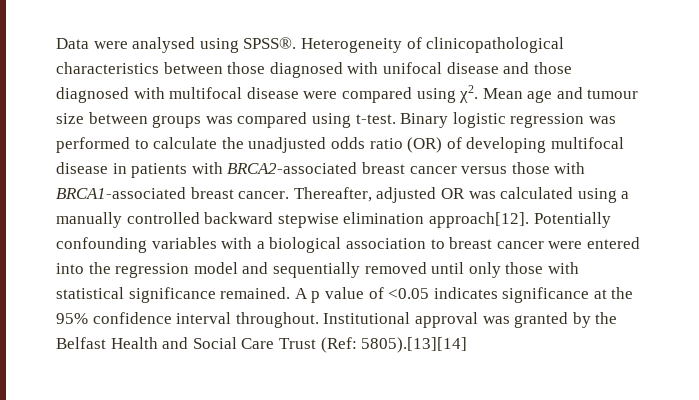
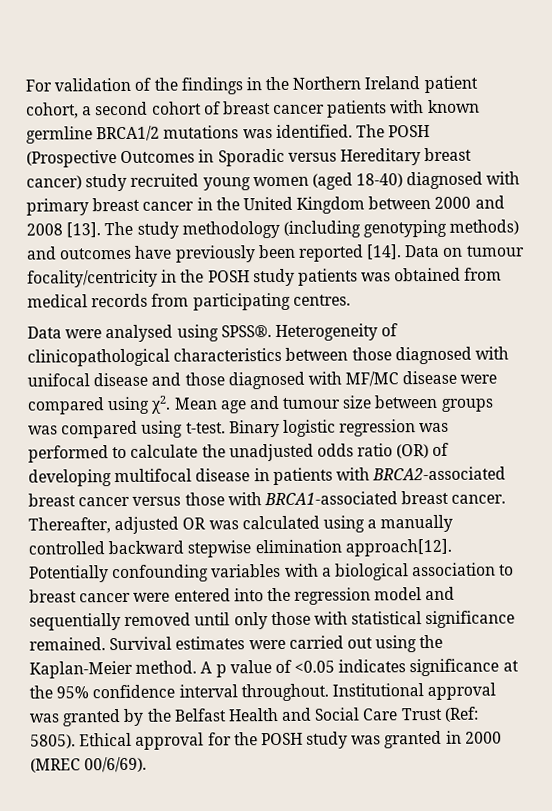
(56, 43) none -> [25,75,478,95] [26,99,480,119] [26,124,431,144] [26,147,473,168] [26,171,521,192] [26,195,505,216] [26,219,520,239] [26,244,525,263] [27,267,503,288] [27,292,351,311] For validation of the findings in the Northern Ireland patient cohort, a second cohort of breast cancer patients with known germline BRCA1/2 mutations was identified. The POSH (Prospective Outcomes in Sporadic versus Hereditary breast cancer) study recruited young women (aged 18-40) diagnosed with primary breast cancer in the United Kingdom between 2000 and 2008 [13]. The study methodology (including genotyping methods) and outcomes have previously been reported [14]. Data on tumour focality/centricity in the POSH study patients was obtained from medical records from participating centres. //
[169,87,243,99] multifocal -> [345,371,400,387] MF/MC
(291, 293) none -> [109,634,444,653] [29,660,198,679] Survival estimates were carried out using the Kaplan-Meier method.
[361,337,468,353] 5805).[13][14] -> [30,730,502,750] [30,756,148,773] 5805). Ethical approval for the POSH study was granted in 2000 (MREC 00/6/69).

